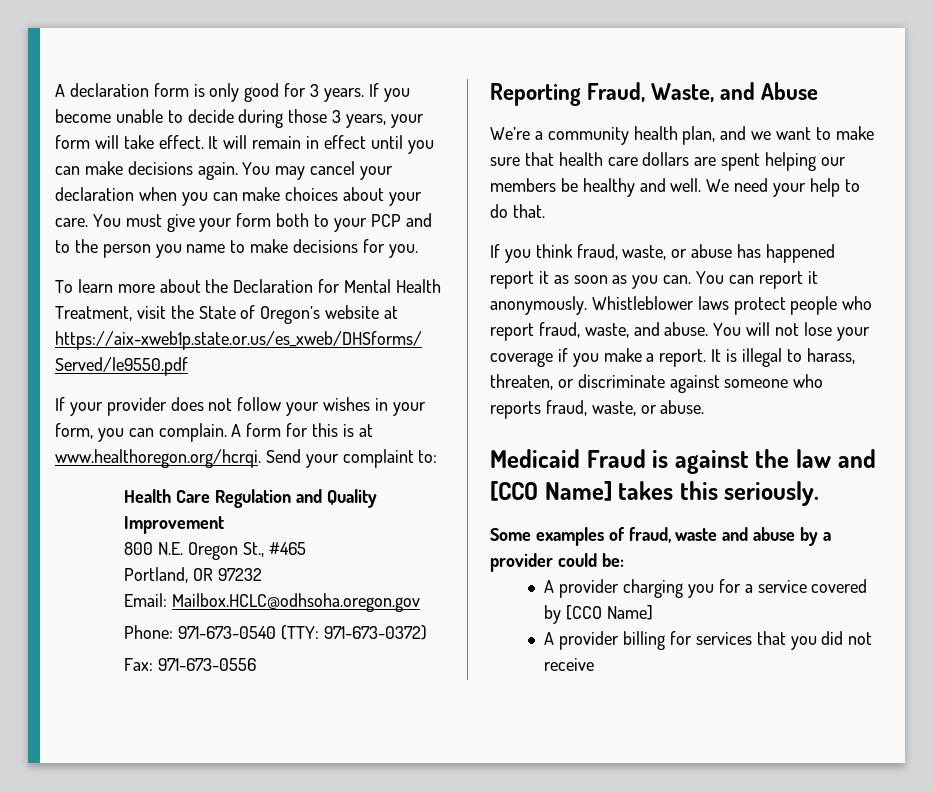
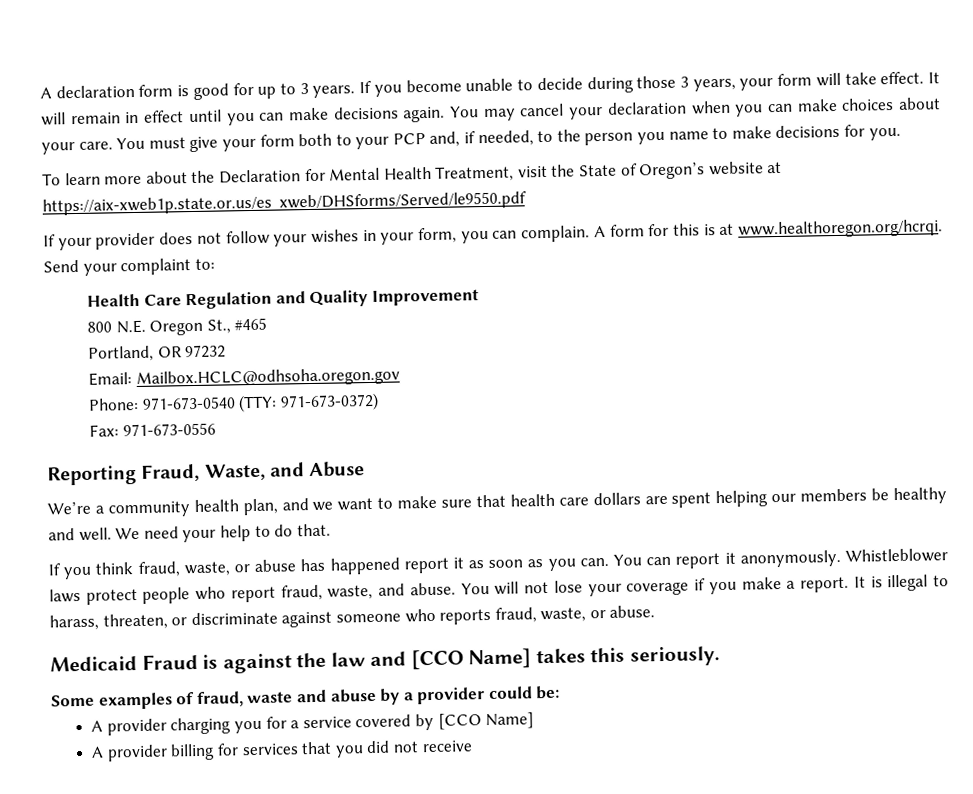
[209,83,240,102] only -> (190, 91) none
(307, 90) none -> [257,83,297,99] up to
[405,213,432,227] and -> [429,130,534,147] and, if needed,

